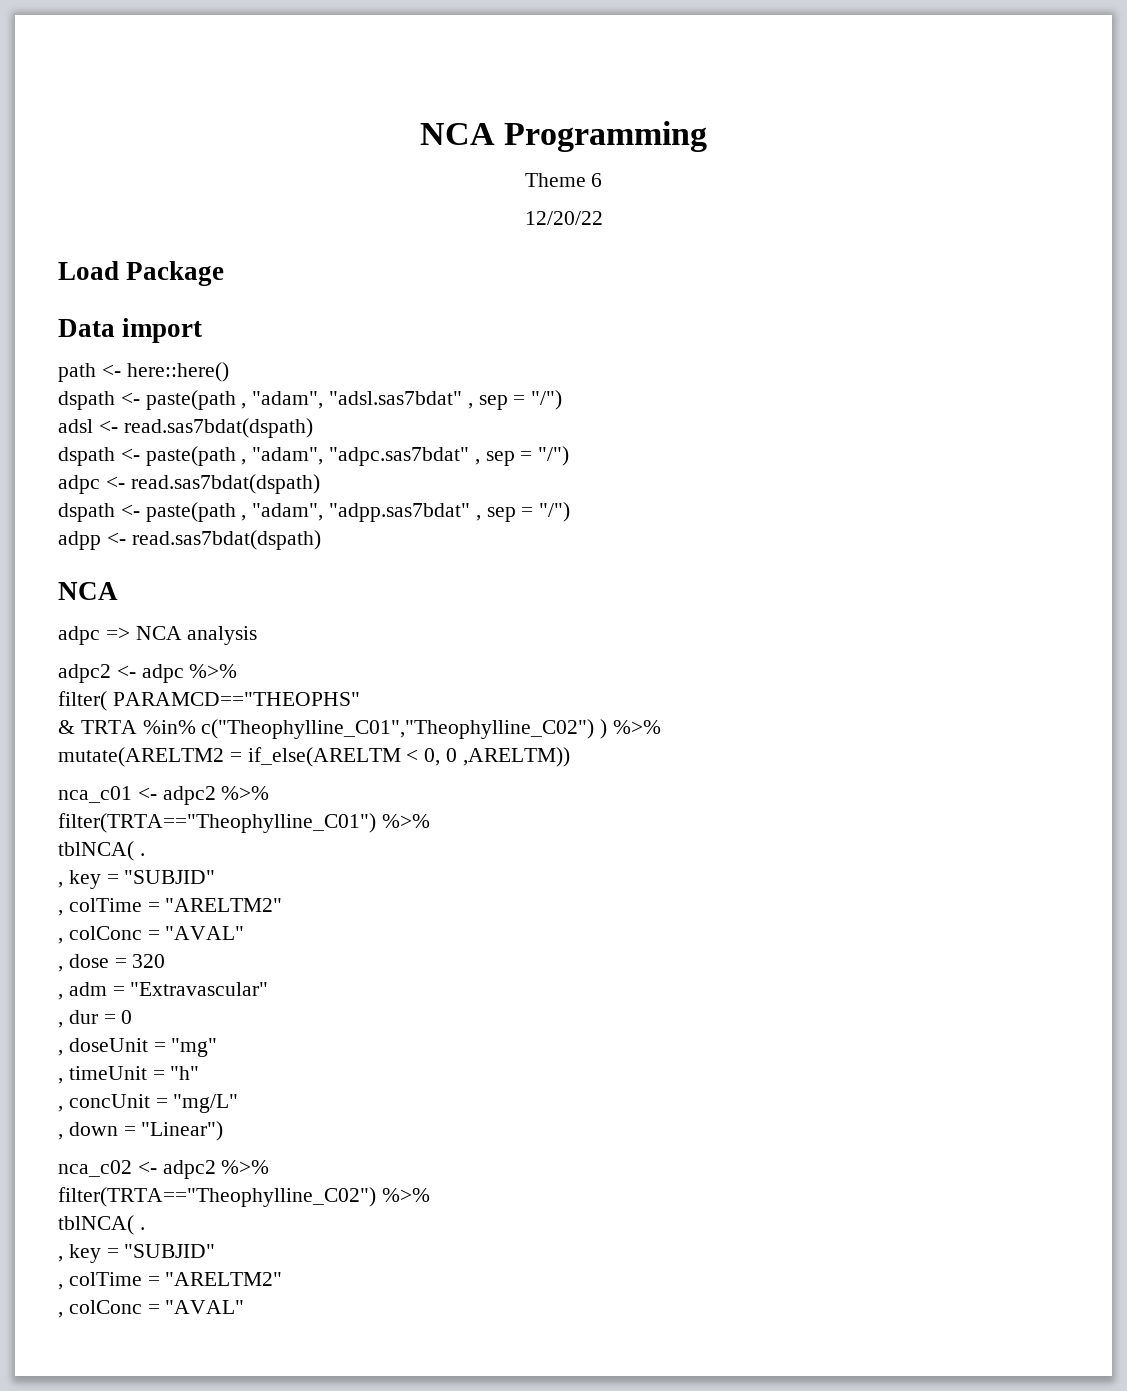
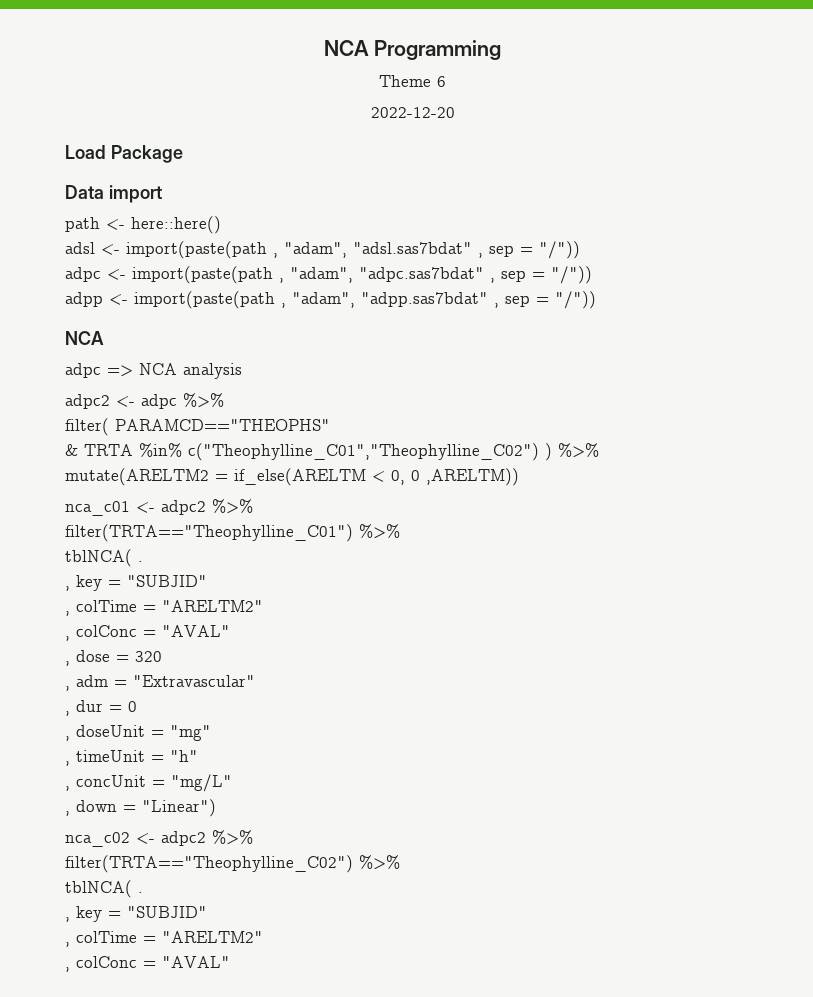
[524,211,603,225] 12/20/22 -> [370,107,455,118] 2022-12-20
[58,390,236,410] dspath <- paste(path -> [65,241,267,259] adsl <- import(paste(path
[531,390,563,410] [58,418,313,438] [58,446,236,466] "/") // adsl <- read.sas7bdat(dspath) // dspath <- paste(path -> [539,241,580,259] [65,266,273,284] "/")) // adpc <- import(paste(path
[538,446,570,466] [58,474,320,494] [58,502,236,522] "/") // adpc <- read.sas7bdat(dspath) // dspath <- paste(path -> [551,266,592,284] [65,291,275,309] "/")) // adpp <- import(paste(path
[539,502,571,522] [58,530,321,550] "/") // adpp <- read.sas7bdat(dspath) -> [555,291,596,309] "/"))

